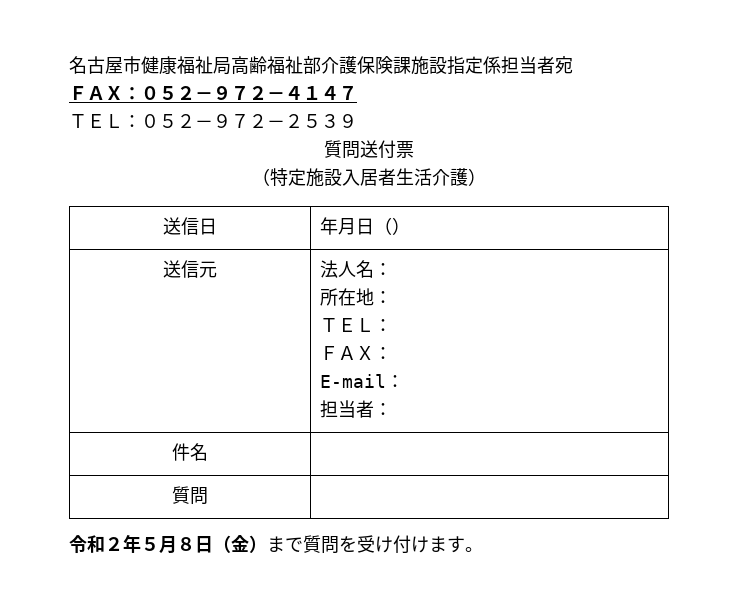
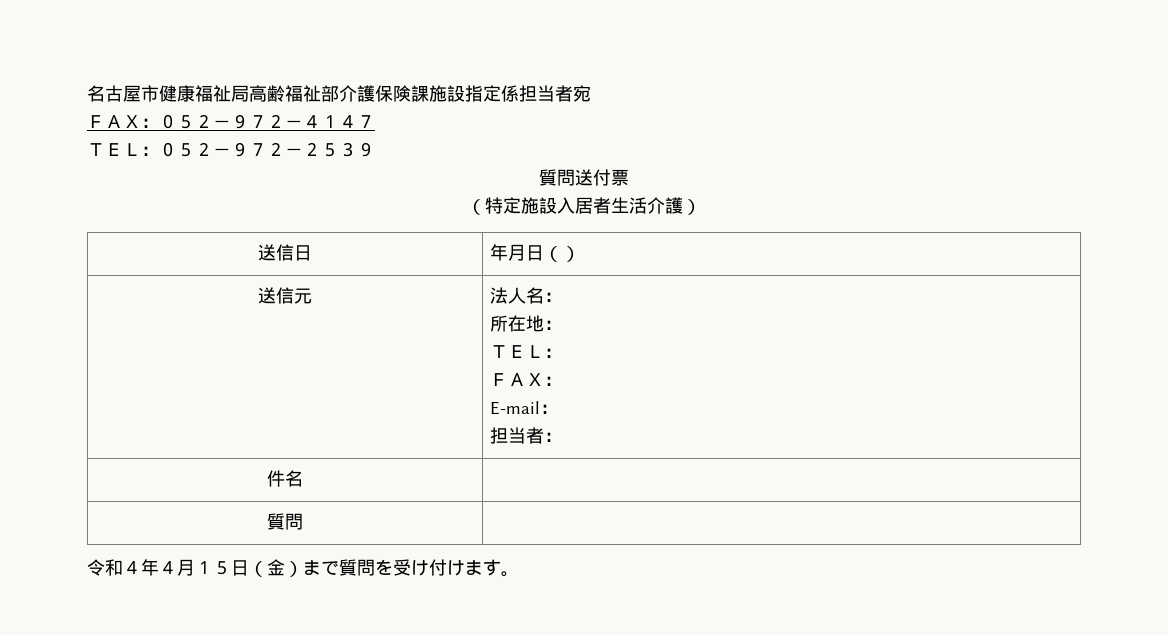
[105,534,195,554] ２年５月８ -> [123,559,231,576] ４年４月１５

